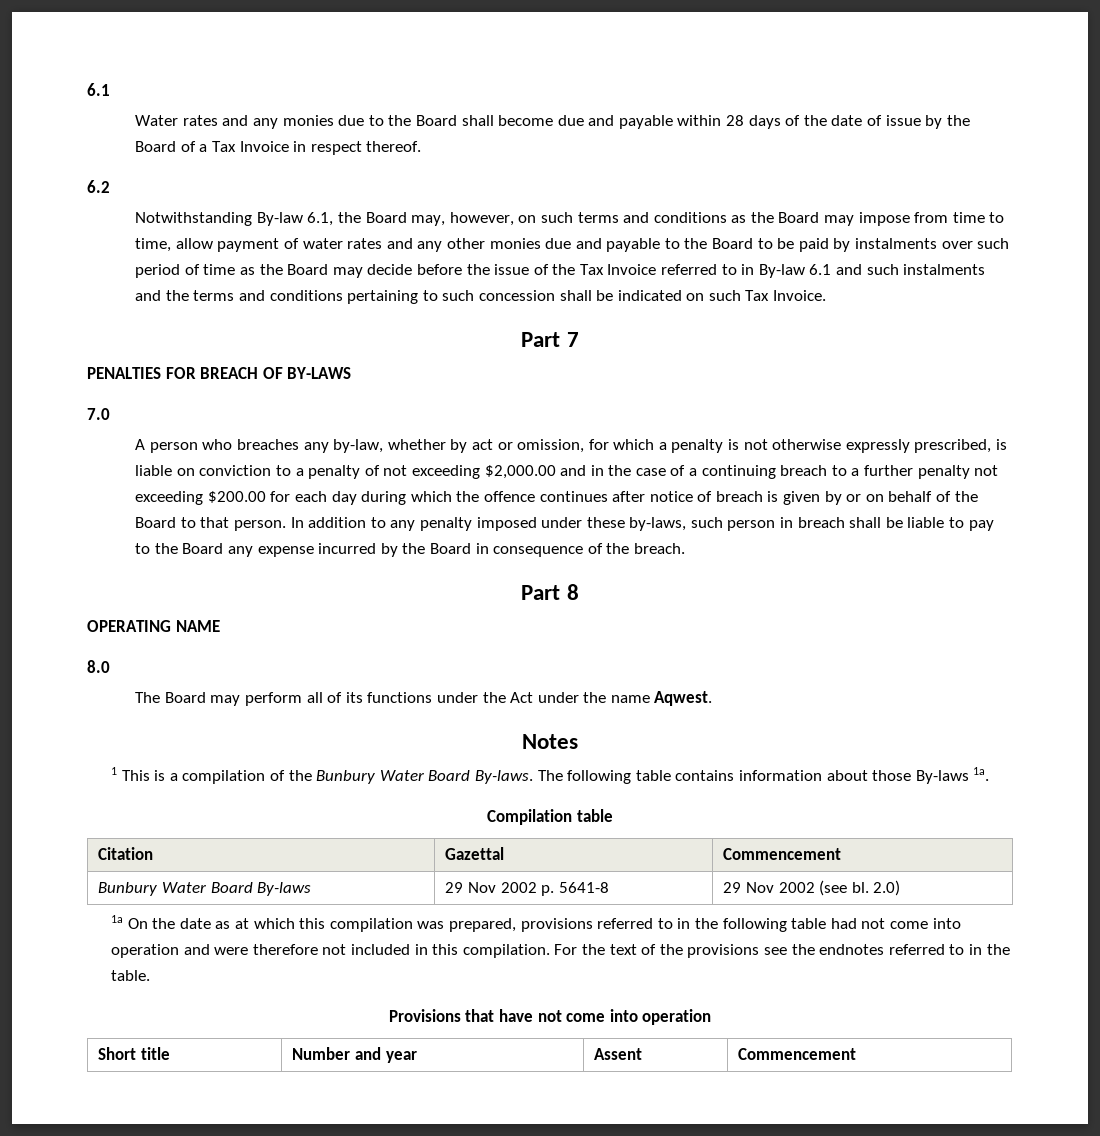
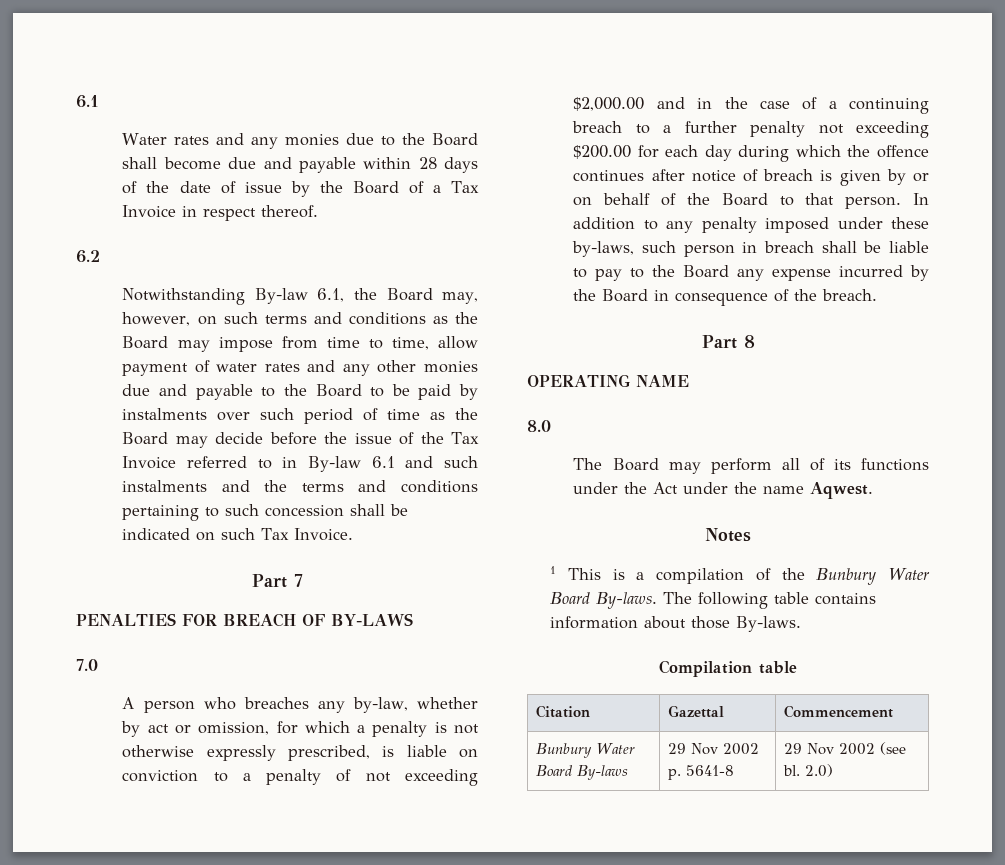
[915,767,990,784] By-laws 1a. -> [736,616,802,632] By-laws.
[111,915,961,932] [111,944,1010,958] [111,970,151,981] [388,1009,712,1025] [98,1047,170,1060] [292,1047,417,1063] [594,1048,643,1060] [738,1048,857,1060] // 1a On the date as at which this compilation was prepared, provisions referred to in the following table had not come into operation and were therefore not included in this compilation. For the text of the provisions see the endnotes referred to in the table. // Provisions that have not come into operation // Short title | Number and year | Assent | Commencement -> (833, 770) none

